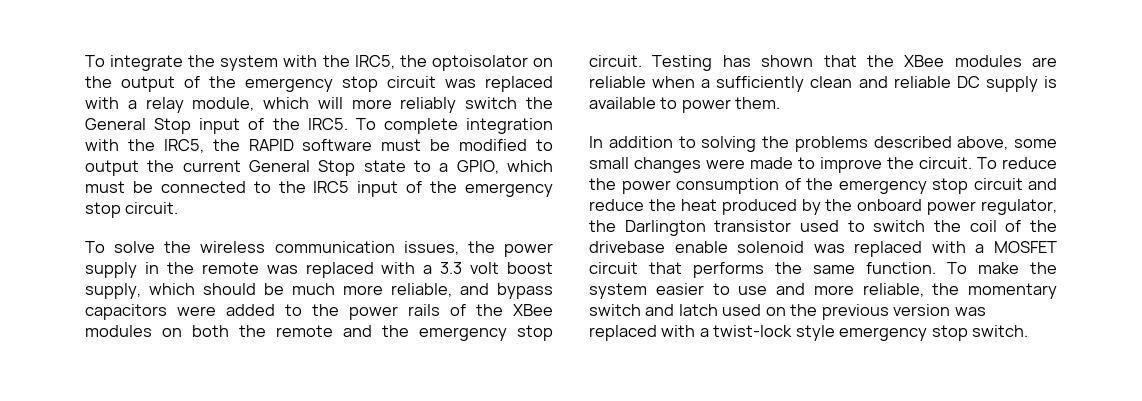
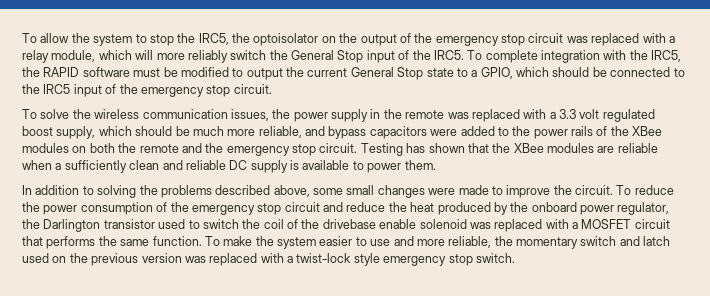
[85,55,318,71] To integrate the system with -> [22,33,174,46] To allow the system to stop
[85,181,125,193] must -> [552,67,590,77] should
(500, 268) none -> [602,109,655,122] regulated

